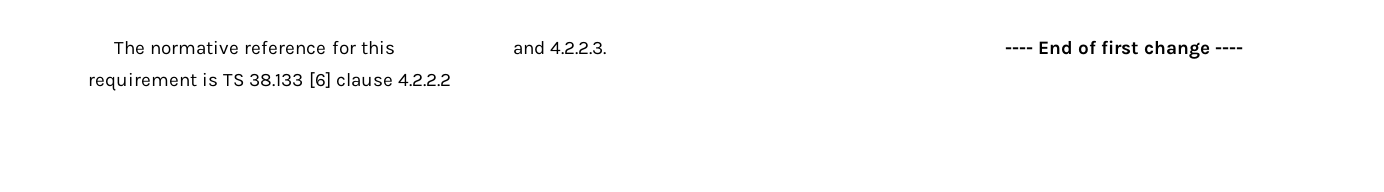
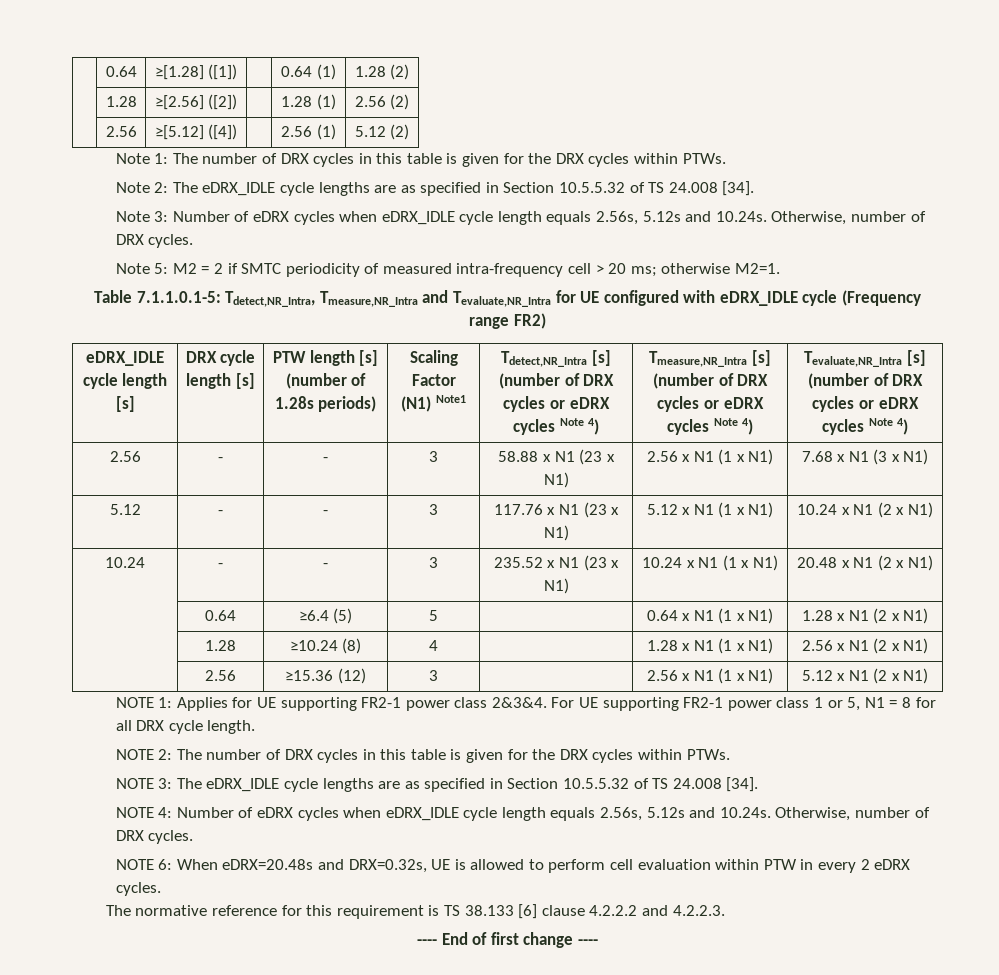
(114, 48) none -> [105,66,137,77] [154,64,238,80] [281,64,336,80] [354,64,410,80] [105,96,137,107] [154,94,238,110] [281,94,336,110] [354,94,410,110] [105,126,137,137] [154,124,238,140] [281,124,336,140] [354,124,410,140] [115,153,726,167] [115,181,755,196] [115,211,926,225] [115,234,194,248] [115,263,781,277] [93,290,922,307] [469,313,546,329] [86,351,164,366] [82,373,168,389] [115,396,135,412] [185,350,256,366] [186,373,255,389] [272,350,379,366] [285,373,367,389] [274,396,377,412] [409,350,458,366] [411,374,456,386] [401,395,466,412] [501,350,611,367] [498,373,615,389] [503,396,610,412] [512,418,600,435] [649,350,771,367] [652,373,769,389] [657,396,764,412] [666,418,754,435] [804,350,926,367] [807,373,924,389] [812,396,919,412] [821,418,909,435] [109,451,141,462] [218,457,223,462] [323,457,328,462] [429,451,438,462] [498,449,615,465] [543,472,569,488] [646,449,774,465] [801,449,929,465] [109,504,141,515] [218,510,223,515] [323,510,328,515] [429,504,438,515] [493,502,620,518] [543,525,569,541] [646,502,774,518] [797,502,933,518] [105,557,145,568] [218,563,223,568] [323,563,328,568] [429,557,438,568] [493,555,620,571] [543,578,569,594] [642,555,778,571] [797,555,933,571] [205,610,236,621] [298,608,353,624] [429,610,438,621] [646,608,774,624] [801,608,929,624] [205,640,236,651] [289,638,362,654] [429,640,438,651] [646,638,774,654] [801,638,929,654] [205,670,236,681] [285,668,366,684] [429,670,438,681] [646,668,774,684] [801,668,929,684] [115,697,936,711] [115,720,256,734] [115,749,730,763] [115,777,759,792] [115,807,930,821] [115,830,194,844] [115,859,911,873] [115,882,161,896] | 0.64 | ≥[1.28] ([1]) | | 0.64 (1) | 1.28 (2) // | 1.28 | ≥[2.56] ([2]) | | 1.28 (1) | 2.56 (2) // | 2.56 | ≥[5.12] ([4]) | | 2.56 (1) | 5.12 (2) // Note 1: The number of DRX cycles in this table is given for the DRX cycles within PTWs. // Note 2: The eDRX_IDLE cycle lengths are as specified in Section 10.5.5.32 of TS 24.008 [34]. // Note 3: Number of eDRX cycles when eDRX_IDLE cycle length equals 2.56s, 5.12s and 10.24s. Otherwise, number of DRX cycles. // Note 5: M2 = 2 if SMTC periodicity of measured intra-frequency cell > 20 ms; otherwise M2=1. // Table 7.1.1.0.1-5: Tdetect,NR_Intra, Tmeasure,NR_Intra and Tevaluate,NR_Intra for UE configured with eDRX_IDLE cycle (Frequency range FR2) // eDRX_IDLE cycle length [s] | DRX cycle length [s] | PTW length [s] (number of 1.28s periods) | Scaling Factor (N1) Note1 | Tdetect,NR_Intra [s] (number of DRX cycles or eDRX cycles Note 4) | Tmeasure,NR_Intra [s] (number of DRX cycles or eDRX cycles Note 4) | Tevaluate,NR_Intra [s] (number of DRX cycles or eDRX cycles Note 4) // 2.56 | - | - | 3 | 58.88 x N1 (23 x N1) | 2.56 x N1 (1 x N1) | 7.68 x N1 (3 x N1) // 5.12 | - | - | 3 | 117.76 x N1 (23 x N1) | 5.12 x N1 (1 x N1) | 10.24 x N1 (2 x N1) // 10.24 | - | - | 3 | 235.52 x N1 (23 x N1) | 10.24 x N1 (1 x N1) | 20.48 x N1 (2 x N1) // | 0.64 | ≥6.4 (5) | 5 | | 0.64 x N1 (1 x N1) | 1.28 x N1 (2 x N1) // | 1.28 | ≥10.24 (8) | 4 | | 1.28 x N1 (1 x N1) | 2.56 x N1 (2 x N1) // | 2.56 | ≥15.36 (12) | 3 | | 2.56 x N1 (1 x N1) | 5.12 x N1 (2 x N1) // NOTE 1: Applies for UE supporting FR2-1 power class 2&3&4. For UE supporting FR2-1 power class 1 or 5, N1 = 8 for all DRX cycle length. // NOTE 2: The number of DRX cycles in this table is given for the DRX cycles within PTWs. // NOTE 3: The eDRX_IDLE cycle lengths are as specified in Section 10.5.5.32 of TS 24.008 [34]. // NOTE 4: Number of eDRX cycles when eDRX_IDLE cycle length equals 2.56s, 5.12s and 10.24s. Otherwise, number of DRX cycles. // NOTE 6: When eDRX=20.48s and DRX=0.32s, UE is allowed to perform cell evaluation within PTW in every 2 eDRX cycles. //

